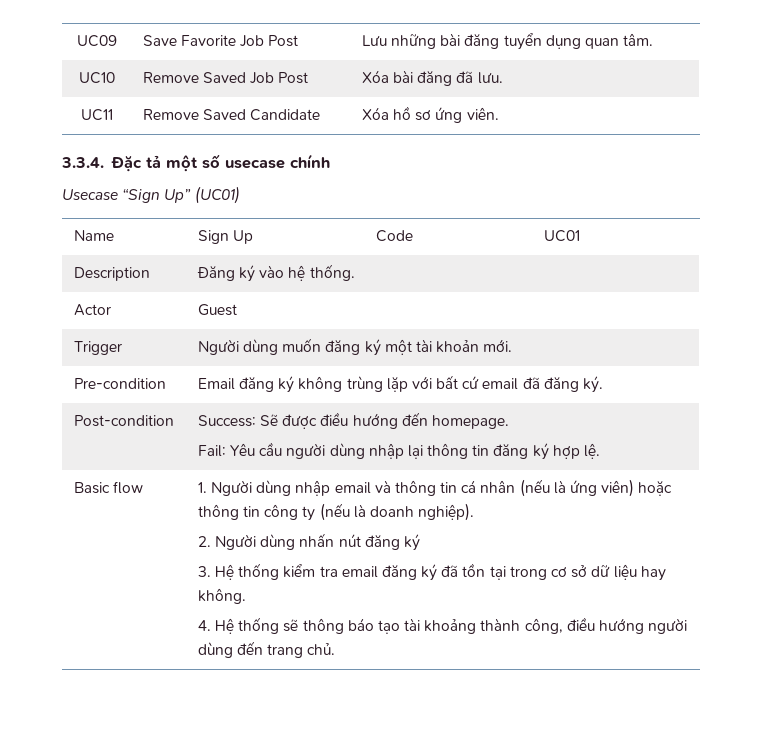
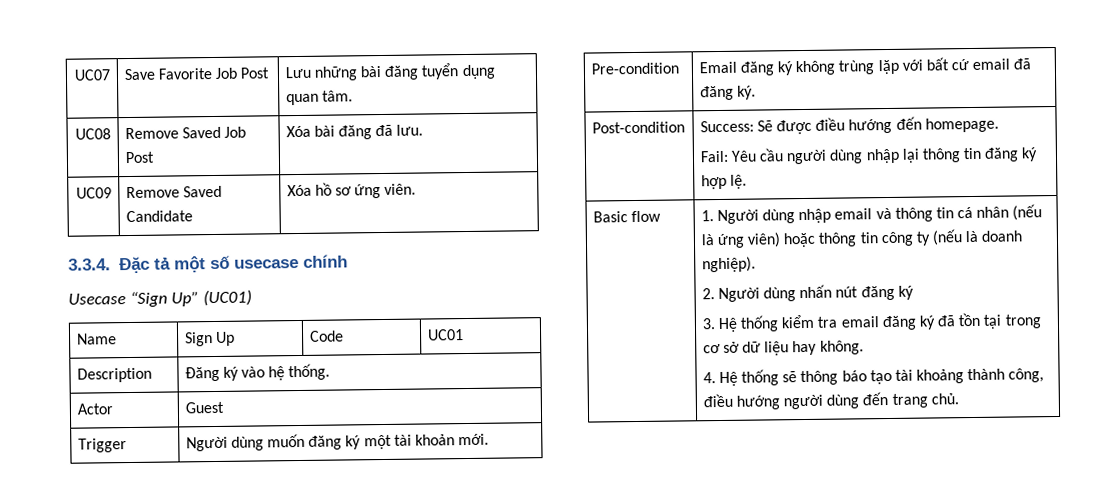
[77,35,117,47] UC09 -> [73,69,111,81] UC07
[79,72,115,84] UC10 -> [74,128,111,140] UC08
[81,109,113,121] UC11 -> [75,187,112,199] UC09

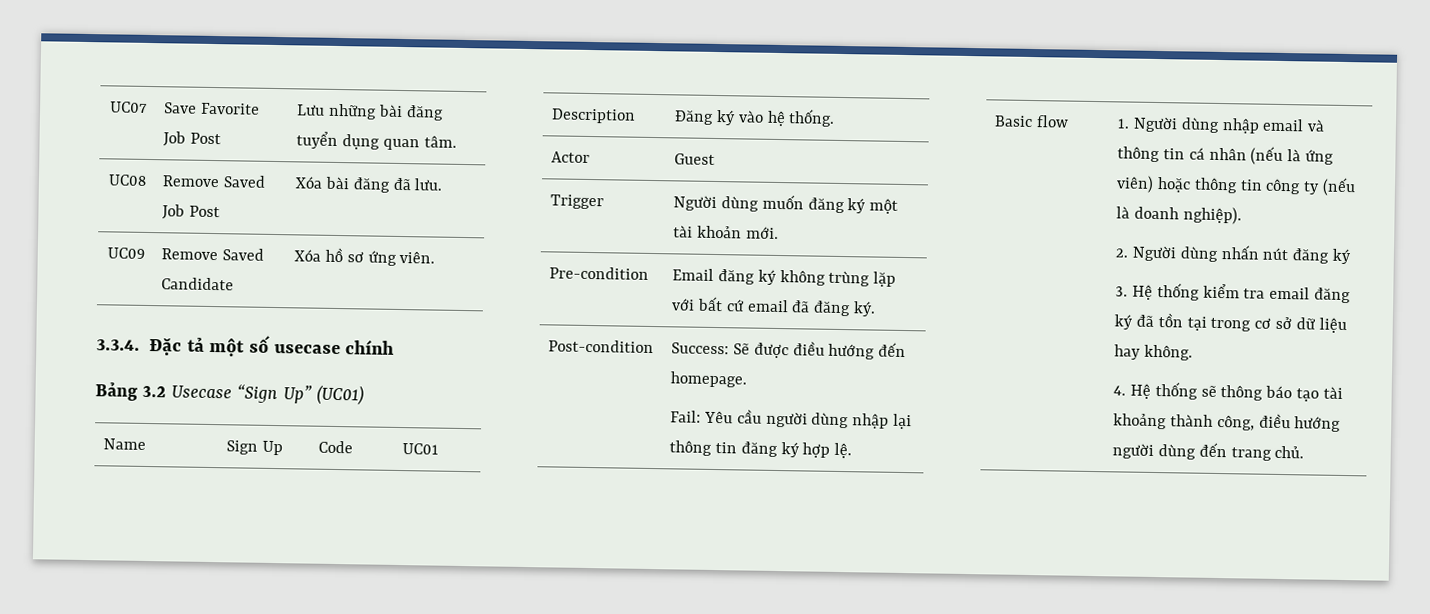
(348, 261) none -> [95,382,167,401] Bảng 3.2

